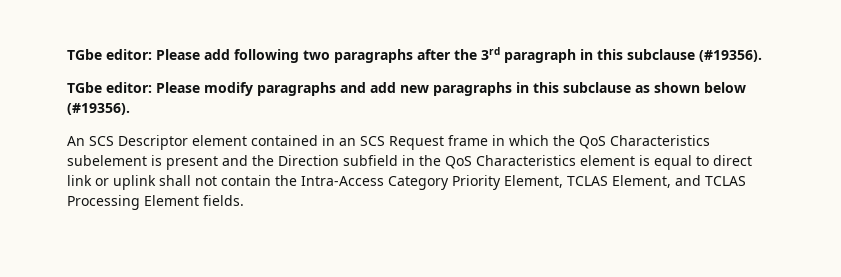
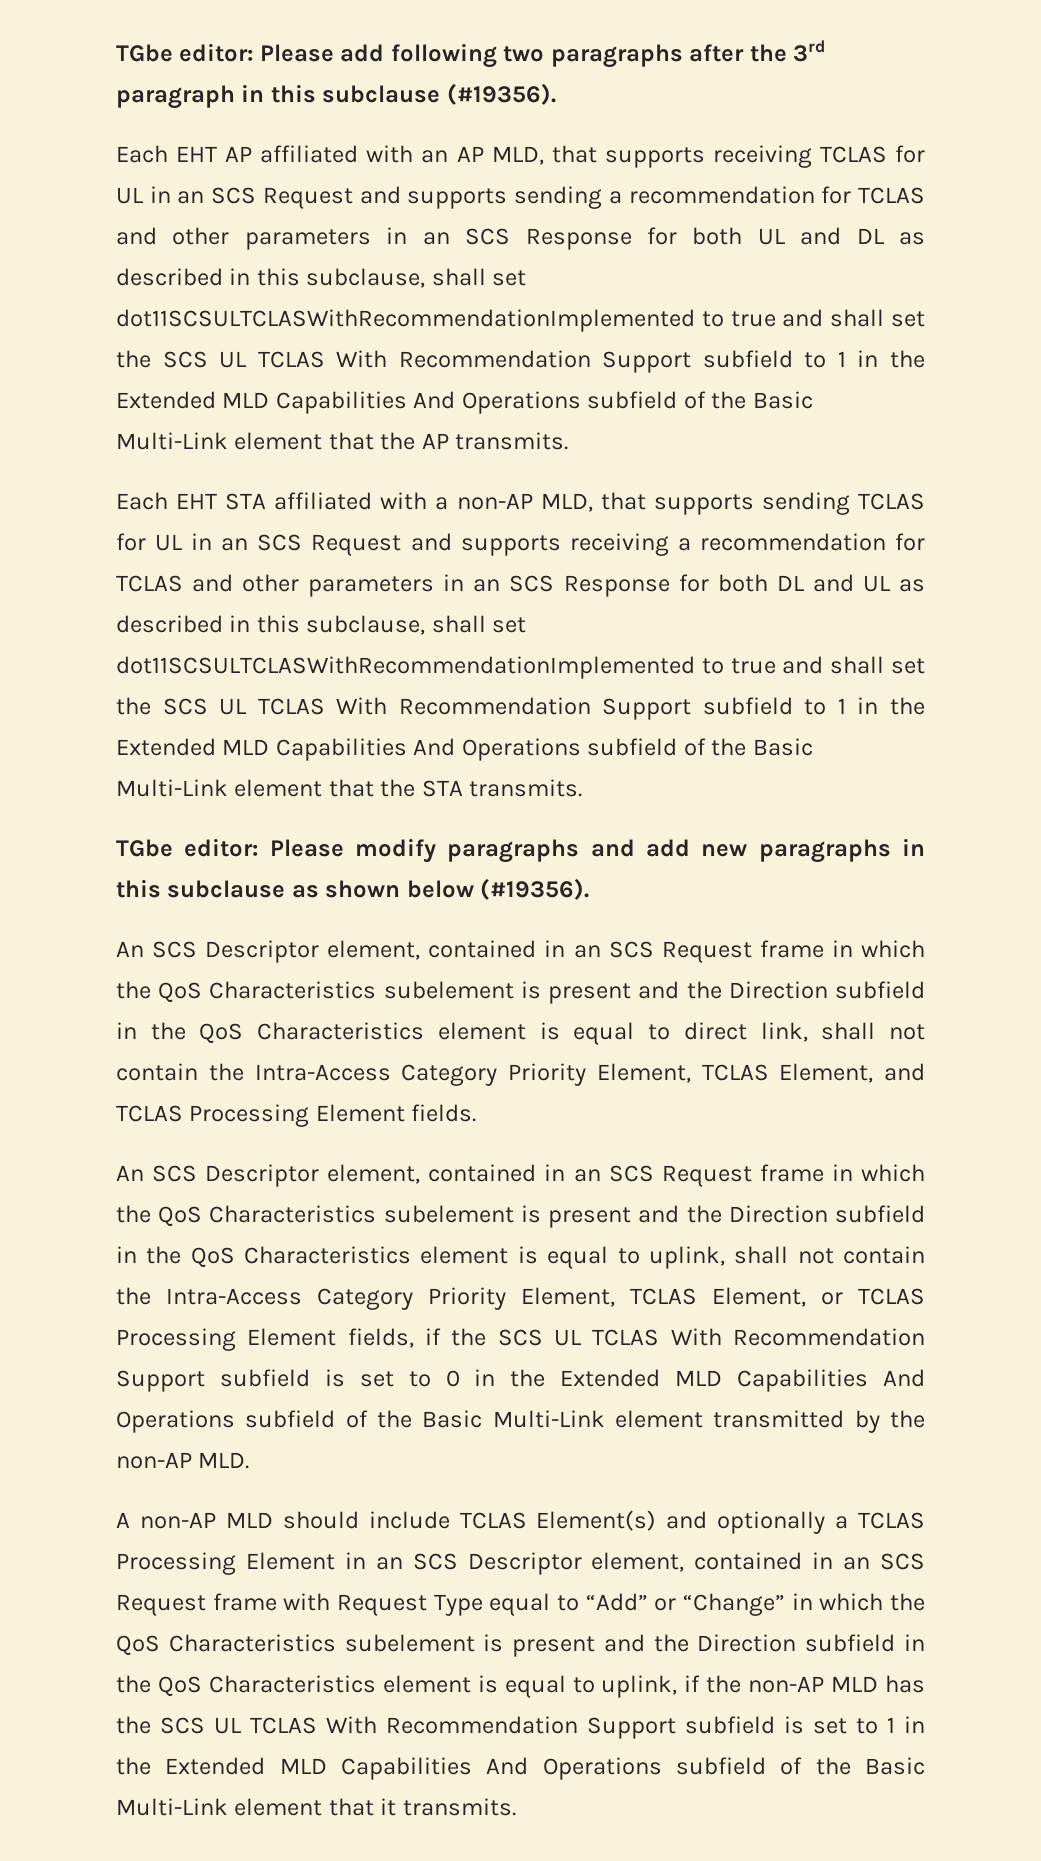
(762, 56) none -> [116,145,926,168] [116,186,926,209] [116,227,925,250] [116,268,527,288] [116,309,925,332] [116,350,925,373] [116,391,813,414] [116,432,569,450] [116,492,925,515] [116,533,926,556] [116,574,926,597] [116,615,527,635] [116,656,925,679] [116,697,925,720] [116,738,813,761] [116,779,583,797] // Each EHT AP affiliated with an AP MLD, that supports receiving TCLAS for UL in an SCS Request and supports sending a recommendation for TCLAS and other parameters in an SCS Response for both UL and DL as described in this subclause, shall set dot11SCSULTCLASWithRecommendationImplemented to true and shall set the SCS UL TCLAS With Recommendation Support subfield to 1 in the Extended MLD Capabilities And Operations subfield of the Basic Multi-Link element that the AP transmits. // Each EHT STA affiliated with a non-AP MLD, that supports sending TCLAS for UL in an SCS Request and supports receiving a recommendation for TCLAS and other parameters in an SCS Response for both DL and UL as described in this subclause, shall set dot11SCSULTCLASWithRecommendationImplemented to true and shall set the SCS UL TCLAS With Recommendation Support subfield to 1 in the Extended MLD Capabilities And Operations subfield of the Basic Multi-Link element that the STA transmits.
[192,135,247,146] element -> [327,940,421,960] element,
[67,175,156,190] link or uplink -> [760,1022,808,1042] link,
(244, 200) none -> [116,1164,925,1187] [116,1205,925,1228] [116,1246,926,1269] [116,1287,925,1310] [116,1328,925,1351] [116,1369,926,1392] [116,1410,925,1433] [116,1452,250,1469] [116,1510,925,1534] [116,1552,925,1575] [116,1593,925,1616] [116,1634,926,1657] [116,1675,925,1698] [116,1716,925,1739] [116,1757,925,1780] [116,1798,516,1816] // An SCS Descriptor element, contained in an SCS Request frame in which the QoS Characteristics subelement is present and the Direction subfield in the QoS Characteristics element is equal to uplink, shall not contain the Intra-Access Category Priority Element, TCLAS Element, or TCLAS Processing Element fields, if the SCS UL TCLAS With Recommendation Support subfield is set to 0 in the Extended MLD Capabilities And Operations subfield of the Basic Multi-Link element transmitted by the non-AP MLD. // A non-AP MLD should include TCLAS Element(s) and optionally a TCLAS Processing Element in an SCS Descriptor element, contained in an SCS Request frame with Request Type equal to “Add” or “Change” in which the QoS Characteristics subelement is present and the Direction subfield in the QoS Characteristics element is equal to uplink, if the non-AP MLD has the SCS UL TCLAS With Recommendation Support subfield is set to 1 in the Extended MLD Capabilities And Operations subfield of the Basic Multi-Link element that it transmits.

